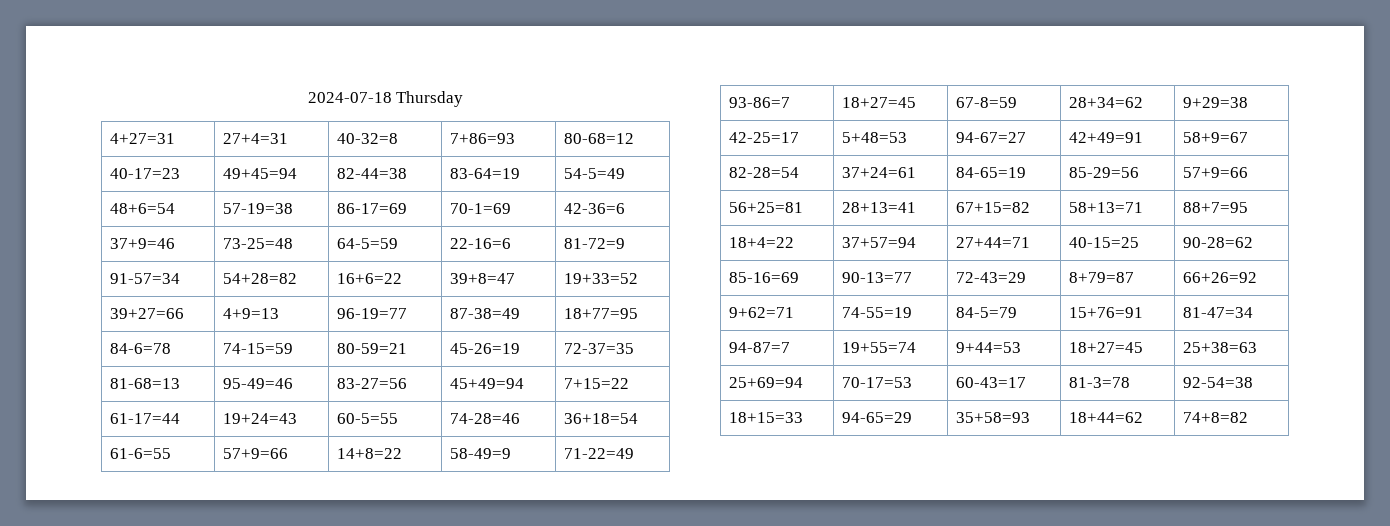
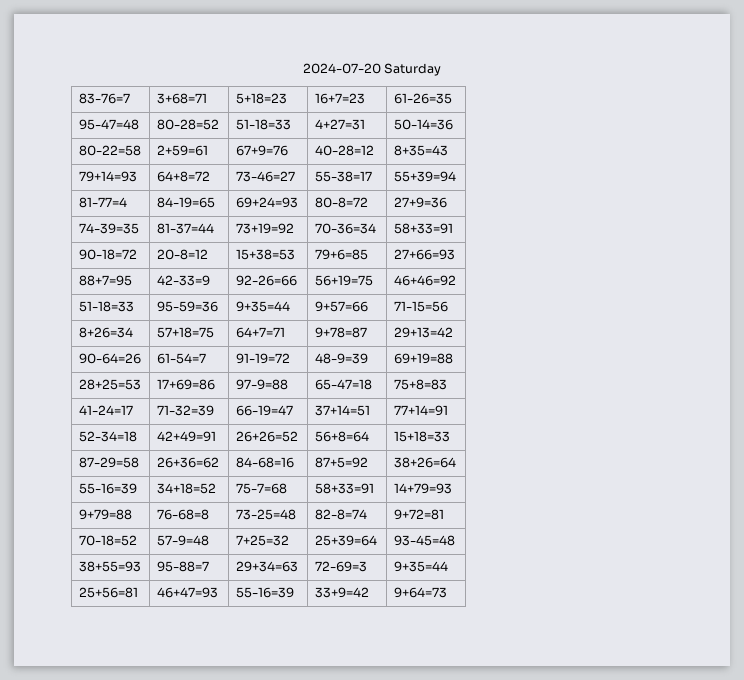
[307,91,464,107] [109,133,175,144] [222,133,288,144] [336,133,398,144] [449,133,515,144] [563,133,634,144] [109,168,180,179] [222,168,297,179] [336,168,407,179] [449,168,520,179] [563,168,625,179] [109,203,175,214] [222,203,293,214] [336,203,407,214] [449,203,511,214] [563,203,625,214] [109,238,175,249] [222,238,293,249] [336,238,398,249] [449,238,511,249] [563,238,625,249] [109,273,180,284] [222,273,297,284] [336,273,402,284] [449,273,515,284] [563,273,638,284] [109,308,184,319] [222,308,279,319] [336,308,407,319] [449,308,520,319] [563,308,638,319] [109,343,171,354] [222,343,293,354] [336,343,407,354] [449,343,520,354] [563,343,634,354] [109,378,180,389] [222,378,293,389] [336,378,407,389] [449,378,524,389] [563,378,629,389] [109,413,180,424] [222,413,297,424] [336,413,398,424] [449,413,520,424] [563,413,638,424] [109,448,171,459] [222,448,288,459] [336,448,402,459] [449,448,511,459] [563,448,634,459] [728,97,790,108] [841,97,916,108] [955,97,1017,108] [1068,97,1143,108] [1182,97,1248,108] [728,132,799,143] [841,132,907,143] [955,132,1026,143] [1068,132,1143,143] [1182,132,1248,143] [728,167,799,178] [841,167,916,178] [955,167,1026,178] [1068,167,1139,178] [1182,167,1248,178] [728,202,803,213] [841,202,916,213] [955,202,1030,213] [1068,202,1143,213] [1182,202,1248,213] [728,237,794,248] [841,237,916,248] [955,237,1030,248] [1068,237,1139,248] [1182,237,1253,248] [728,272,799,283] [841,272,912,283] [955,272,1026,283] [1068,272,1134,283] [1182,272,1257,283] [728,307,794,318] [841,307,912,318] [955,307,1017,318] [1068,307,1143,318] [1182,307,1253,318] [728,342,790,353] [841,342,916,353] [955,342,1021,353] [1068,342,1143,353] [1182,342,1257,353] [728,377,803,388] [841,377,912,388] [955,377,1026,388] [1068,377,1130,388] [1182,377,1253,388] [728,412,803,423] [841,412,912,423] [955,412,1030,423] [1068,412,1143,423] [1182,412,1248,423] 2024-07-18 Thursday // 4+27=31 | 27+4=31 | 40-32=8 | 7+86=93 | 80-68=12 // 40-17=23 | 49+45=94 | 82-44=38 | 83-64=19 | 54-5=49 // 48+6=54 | 57-19=38 | 86-17=69 | 70-1=69 | 42-36=6 // 37+9=46 | 73-25=48 | 64-5=59 | 22-16=6 | 81-72=9 // 91-57=34 | 54+28=82 | 16+6=22 | 39+8=47 | 19+33=52 // 39+27=66 | 4+9=13 | 96-19=77 | 87-38=49 | 18+77=95 // 84-6=78 | 74-15=59 | 80-59=21 | 45-26=19 | 72-37=35 // 81-68=13 | 95-49=46 | 83-27=56 | 45+49=94 | 7+15=22 // 61-17=44 | 19+24=43 | 60-5=55 | 74-28=46 | 36+18=54 // 61-6=55 | 57+9=66 | 14+8=22 | 58-49=9 | 71-22=49 // 93-86=7 | 18+27=45 | 67-8=59 | 28+34=62 | 9+29=38 // 42-25=17 | 5+48=53 | 94-67=27 | 42+49=91 | 58+9=67 // 82-28=54 | 37+24=61 | 84-65=19 | 85-29=56 | 57+9=66 // 56+25=81 | 28+13=41 | 67+15=82 | 58+13=71 | 88+7=95 // 18+4=22 | 37+57=94 | 27+44=71 | 40-15=25 | 90-28=62 // 85-16=69 | 90-13=77 | 72-43=29 | 8+79=87 | 66+26=92 // 9+62=71 | 74-55=19 | 84-5=79 | 15+76=91 | 81-47=34 // 94-87=7 | 19+55=74 | 9+44=53 | 18+27=45 | 25+38=63 // 25+69=94 | 70-17=53 | 60-43=17 | 81-3=78 | 92-54=38 // 18+15=33 | 94-65=29 | 35+58=93 | 18+44=62 | 74+8=82 -> [302,63,442,76] [78,93,130,104] [156,93,207,104] [235,93,287,104] [314,93,365,104] [393,93,452,104] [78,119,139,130] [156,119,219,130] [235,119,291,130] [314,119,365,130] [393,119,453,130] [78,145,141,156] [156,145,208,156] [235,145,288,156] [314,145,374,156] [393,145,448,156] [78,171,137,182] [156,171,210,182] [235,171,295,182] [314,171,372,182] [393,171,456,182] [78,197,127,208] [156,197,215,208] [235,197,298,208] [314,197,368,208] [393,197,447,208] [78,223,139,234] [156,223,214,234] [235,223,294,234] [314,223,376,234] [393,223,453,234] [78,249,137,260] [156,249,208,260] [235,249,295,260] [314,249,368,260] [393,249,455,260] [78,275,132,286] [156,275,210,286] [235,275,297,286] [314,275,373,286] [393,275,456,286] [78,301,134,312] [156,301,218,312] [235,301,290,312] [314,301,368,312] [393,301,448,312] [78,327,133,338] [156,327,214,338] [235,327,285,338] [314,327,367,338] [393,327,453,338] [78,353,141,364] [156,353,206,364] [235,353,290,364] [314,353,368,364] [393,353,453,364] [78,379,141,390] [156,379,215,390] [235,379,288,390] [314,379,372,390] [393,379,447,390] [78,405,133,415] [156,405,214,416] [235,405,293,416] [314,405,370,416] [393,405,448,416] [78,431,137,442] [156,431,216,442] [235,431,298,442] [314,431,369,442] [393,431,450,442] [78,457,139,468] [156,457,219,468] [235,457,294,468] [314,457,368,468] [393,457,456,468] [78,483,137,494] [156,483,216,494] [235,483,287,494] [314,483,374,494] [393,483,452,494] [78,509,132,520] [156,509,209,520] [235,509,296,520] [314,509,367,520] [393,509,444,520] [78,535,137,546] [156,535,209,546] [235,535,289,546] [314,535,377,546] [393,535,455,546] [78,561,141,572] [156,561,209,572] [235,561,298,572] [314,561,367,572] [393,561,448,572] [78,587,138,598] [156,587,218,598] [235,587,294,598] [314,587,369,598] [393,587,447,598] 2024-07-20 Saturday // 83-76=7 | 3+68=71 | 5+18=23 | 16+7=23 | 61-26=35 // 95-47=48 | 80-28=52 | 51-18=33 | 4+27=31 | 50-14=36 // 80-22=58 | 2+59=61 | 67+9=76 | 40-28=12 | 8+35=43 // 79+14=93 | 64+8=72 | 73-46=27 | 55-38=17 | 55+39=94 // 81-77=4 | 84-19=65 | 69+24=93 | 80-8=72 | 27+9=36 // 74-39=35 | 81-37=44 | 73+19=92 | 70-36=34 | 58+33=91 // 90-18=72 | 20-8=12 | 15+38=53 | 79+6=85 | 27+66=93 // 88+7=95 | 42-33=9 | 92-26=66 | 56+19=75 | 46+46=92 // 51-18=33 | 95-59=36 | 9+35=44 | 9+57=66 | 71-15=56 // 8+26=34 | 57+18=75 | 64+7=71 | 9+78=87 | 29+13=42 // 90-64=26 | 61-54=7 | 91-19=72 | 48-9=39 | 69+19=88 // 28+25=53 | 17+69=86 | 97-9=88 | 65-47=18 | 75+8=83 // 41-24=17 | 71-32=39 | 66-19=47 | 37+14=51 | 77+14=91 // 52-34=18 | 42+49=91 | 26+26=52 | 56+8=64 | 15+18=33 // 87-29=58 | 26+36=62 | 84-68=16 | 87+5=92 | 38+26=64 // 55-16=39 | 34+18=52 | 75-7=68 | 58+33=91 | 14+79=93 // 9+79=88 | 76-68=8 | 73-25=48 | 82-8=74 | 9+72=81 // 70-18=52 | 57-9=48 | 7+25=32 | 25+39=64 | 93-45=48 // 38+55=93 | 95-88=7 | 29+34=63 | 72-69=3 | 9+35=44 // 25+56=81 | 46+47=93 | 55-16=39 | 33+9=42 | 9+64=73

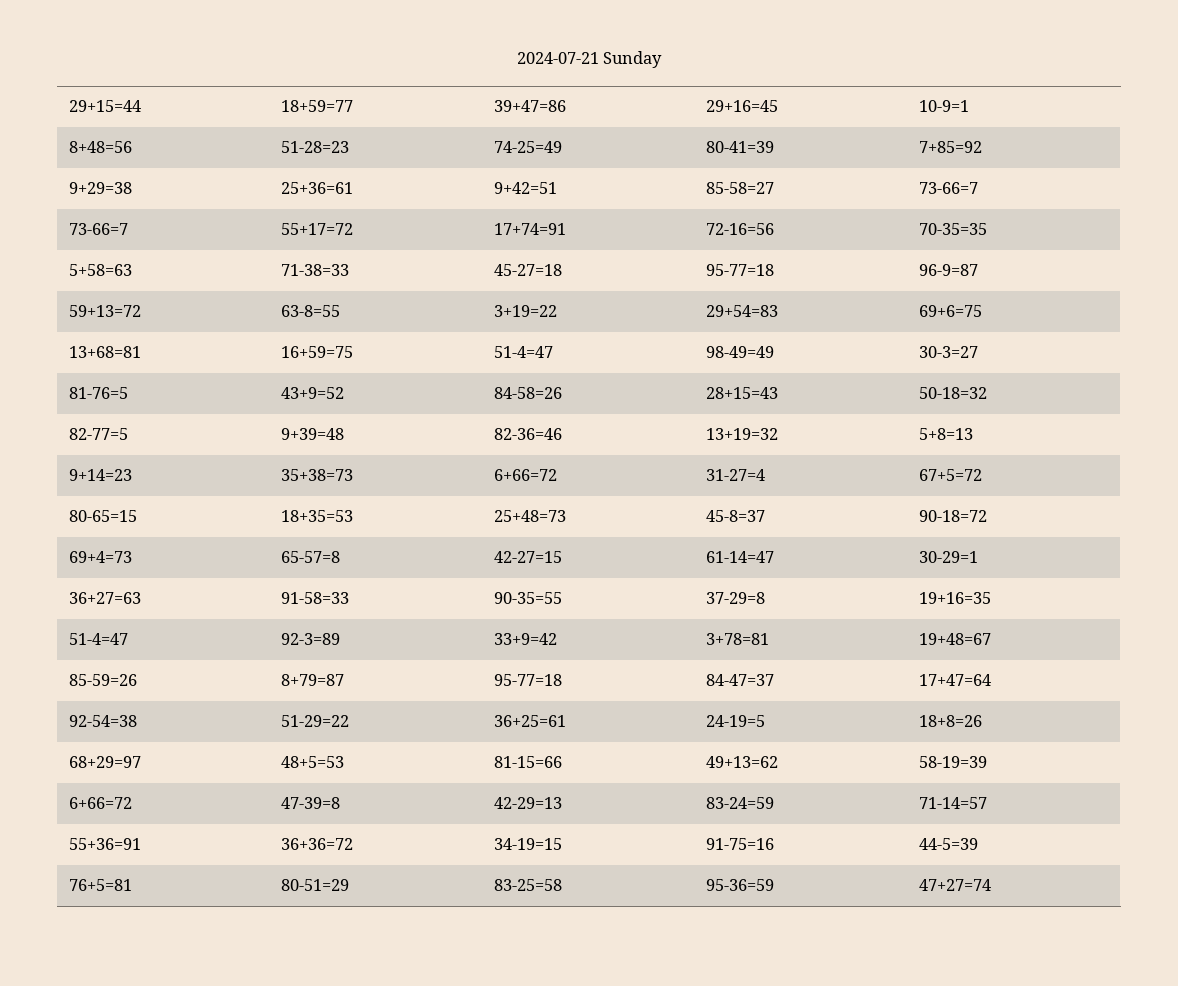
[302,63,442,76] [78,93,130,104] [156,93,207,104] [235,93,287,104] [314,93,365,104] [393,93,452,104] [78,119,139,130] [156,119,219,130] [235,119,291,130] [314,119,365,130] [393,119,453,130] [78,145,141,156] [156,145,208,156] [235,145,288,156] [314,145,374,156] [393,145,448,156] [78,171,137,182] [156,171,210,182] [235,171,295,182] [314,171,372,182] [393,171,456,182] [78,197,127,208] [156,197,215,208] [235,197,298,208] [314,197,368,208] [393,197,447,208] [78,223,139,234] [156,223,214,234] [235,223,294,234] [314,223,376,234] [393,223,453,234] [78,249,137,260] [156,249,208,260] [235,249,295,260] [314,249,368,260] [393,249,455,260] [78,275,132,286] [156,275,210,286] [235,275,297,286] [314,275,373,286] [393,275,456,286] [78,301,134,312] [156,301,218,312] [235,301,290,312] [314,301,368,312] [393,301,448,312] [78,327,133,338] [156,327,214,338] [235,327,285,338] [314,327,367,338] [393,327,453,338] [78,353,141,364] [156,353,206,364] [235,353,290,364] [314,353,368,364] [393,353,453,364] [78,379,141,390] [156,379,215,390] [235,379,288,390] [314,379,372,390] [393,379,447,390] [78,405,133,415] [156,405,214,416] [235,405,293,416] [314,405,370,416] [393,405,448,416] [78,431,137,442] [156,431,216,442] [235,431,298,442] [314,431,369,442] [393,431,450,442] [78,457,139,468] [156,457,219,468] [235,457,294,468] [314,457,368,468] [393,457,456,468] [78,483,137,494] [156,483,216,494] [235,483,287,494] [314,483,374,494] [393,483,452,494] [78,509,132,520] [156,509,209,520] [235,509,296,520] [314,509,367,520] [393,509,444,520] [78,535,137,546] [156,535,209,546] [235,535,289,546] [314,535,377,546] [393,535,455,546] [78,561,141,572] [156,561,209,572] [235,561,298,572] [314,561,367,572] [393,561,448,572] [78,587,138,598] [156,587,218,598] [235,587,294,598] [314,587,369,598] [393,587,447,598] 2024-07-20 Saturday // 83-76=7 | 3+68=71 | 5+18=23 | 16+7=23 | 61-26=35 // 95-47=48 | 80-28=52 | 51-18=33 | 4+27=31 | 50-14=36 // 80-22=58 | 2+59=61 | 67+9=76 | 40-28=12 | 8+35=43 // 79+14=93 | 64+8=72 | 73-46=27 | 55-38=17 | 55+39=94 // 81-77=4 | 84-19=65 | 69+24=93 | 80-8=72 | 27+9=36 // 74-39=35 | 81-37=44 | 73+19=92 | 70-36=34 | 58+33=91 // 90-18=72 | 20-8=12 | 15+38=53 | 79+6=85 | 27+66=93 // 88+7=95 | 42-33=9 | 92-26=66 | 56+19=75 | 46+46=92 // 51-18=33 | 95-59=36 | 9+35=44 | 9+57=66 | 71-15=56 // 8+26=34 | 57+18=75 | 64+7=71 | 9+78=87 | 29+13=42 // 90-64=26 | 61-54=7 | 91-19=72 | 48-9=39 | 69+19=88 // 28+25=53 | 17+69=86 | 97-9=88 | 65-47=18 | 75+8=83 // 41-24=17 | 71-32=39 | 66-19=47 | 37+14=51 | 77+14=91 // 52-34=18 | 42+49=91 | 26+26=52 | 56+8=64 | 15+18=33 // 87-29=58 | 26+36=62 | 84-68=16 | 87+5=92 | 38+26=64 // 55-16=39 | 34+18=52 | 75-7=68 | 58+33=91 | 14+79=93 // 9+79=88 | 76-68=8 | 73-25=48 | 82-8=74 | 9+72=81 // 70-18=52 | 57-9=48 | 7+25=32 | 25+39=64 | 93-45=48 // 38+55=93 | 95-88=7 | 29+34=63 | 72-69=3 | 9+35=44 // 25+56=81 | 46+47=93 | 55-16=39 | 33+9=42 | 9+64=73 -> [516,51,663,68] [68,100,141,112] [280,100,353,112] [493,100,566,112] [705,100,778,112] [918,100,969,112] [68,141,132,153] [280,141,349,153] [493,141,562,153] [705,141,774,153] [918,141,982,153] [68,182,132,194] [280,182,353,194] [493,182,557,194] [705,182,774,194] [918,182,978,194] [68,223,128,235] [280,223,353,235] [493,223,566,235] [705,223,774,235] [918,223,987,235] [68,264,132,276] [280,264,349,276] [493,264,562,276] [705,264,774,276] [918,264,978,276] [68,305,141,317] [280,305,340,317] [493,305,557,317] [705,305,778,317] [918,305,982,317] [68,346,141,358] [280,346,353,358] [493,346,553,358] [705,346,774,358] [918,346,978,358] [68,387,128,399] [280,387,344,399] [493,387,562,399] [705,387,778,399] [918,387,987,399] [68,428,128,440] [280,428,344,440] [493,428,562,440] [705,428,778,440] [918,428,973,440] [68,469,132,481] [280,469,353,481] [493,469,557,481] [705,469,765,481] [918,469,982,481] [68,510,137,522] [280,510,353,522] [493,510,566,522] [705,510,765,522] [918,510,987,522] [68,551,132,563] [280,551,340,563] [493,551,562,563] [705,551,774,563] [918,551,978,563] [68,592,141,604] [280,592,349,604] [493,592,562,604] [705,592,765,604] [918,592,991,604] [68,633,128,645] [280,633,340,645] [493,633,557,645] [705,633,769,645] [918,633,991,645] [68,674,137,686] [280,674,344,686] [493,674,562,686] [705,674,774,686] [918,674,991,686] [68,715,137,727] [280,715,349,727] [493,715,566,727] [705,715,765,727] [918,715,982,727] [68,756,141,768] [280,756,344,768] [493,756,562,768] [705,756,778,768] [918,756,987,768] [68,797,132,809] [280,797,340,809] [493,797,562,809] [705,797,774,809] [918,797,987,809] [68,838,141,850] [280,838,353,850] [493,838,562,850] [705,838,774,850] [918,838,978,850] [68,879,132,891] [280,879,349,891] [493,879,562,891] [705,879,774,891] [918,879,991,891] 2024-07-21 Sunday // 29+15=44 | 18+59=77 | 39+47=86 | 29+16=45 | 10-9=1 // 8+48=56 | 51-28=23 | 74-25=49 | 80-41=39 | 7+85=92 // 9+29=38 | 25+36=61 | 9+42=51 | 85-58=27 | 73-66=7 // 73-66=7 | 55+17=72 | 17+74=91 | 72-16=56 | 70-35=35 // 5+58=63 | 71-38=33 | 45-27=18 | 95-77=18 | 96-9=87 // 59+13=72 | 63-8=55 | 3+19=22 | 29+54=83 | 69+6=75 // 13+68=81 | 16+59=75 | 51-4=47 | 98-49=49 | 30-3=27 // 81-76=5 | 43+9=52 | 84-58=26 | 28+15=43 | 50-18=32 // 82-77=5 | 9+39=48 | 82-36=46 | 13+19=32 | 5+8=13 // 9+14=23 | 35+38=73 | 6+66=72 | 31-27=4 | 67+5=72 // 80-65=15 | 18+35=53 | 25+48=73 | 45-8=37 | 90-18=72 // 69+4=73 | 65-57=8 | 42-27=15 | 61-14=47 | 30-29=1 // 36+27=63 | 91-58=33 | 90-35=55 | 37-29=8 | 19+16=35 // 51-4=47 | 92-3=89 | 33+9=42 | 3+78=81 | 19+48=67 // 85-59=26 | 8+79=87 | 95-77=18 | 84-47=37 | 17+47=64 // 92-54=38 | 51-29=22 | 36+25=61 | 24-19=5 | 18+8=26 // 68+29=97 | 48+5=53 | 81-15=66 | 49+13=62 | 58-19=39 // 6+66=72 | 47-39=8 | 42-29=13 | 83-24=59 | 71-14=57 // 55+36=91 | 36+36=72 | 34-19=15 | 91-75=16 | 44-5=39 // 76+5=81 | 80-51=29 | 83-25=58 | 95-36=59 | 47+27=74

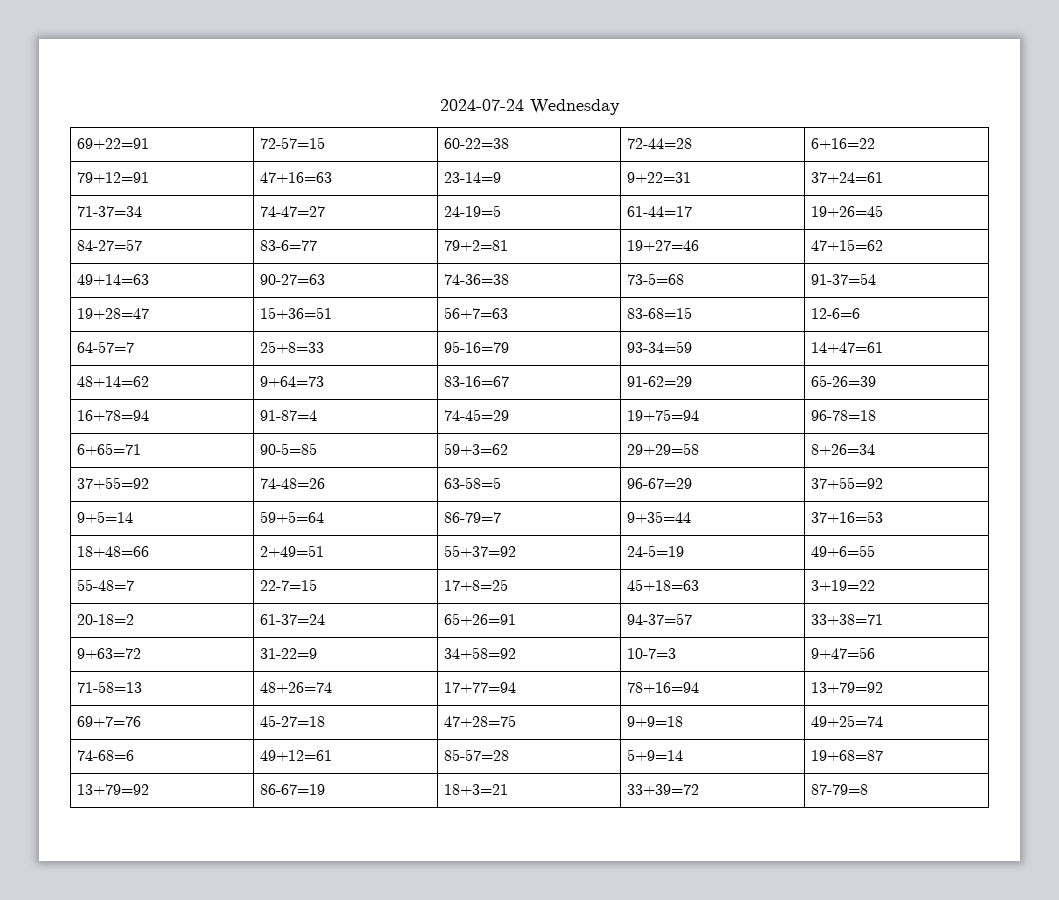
[516,51,663,68] [68,100,141,112] [280,100,353,112] [493,100,566,112] [705,100,778,112] [918,100,969,112] [68,141,132,153] [280,141,349,153] [493,141,562,153] [705,141,774,153] [918,141,982,153] [68,182,132,194] [280,182,353,194] [493,182,557,194] [705,182,774,194] [918,182,978,194] [68,223,128,235] [280,223,353,235] [493,223,566,235] [705,223,774,235] [918,223,987,235] [68,264,132,276] [280,264,349,276] [493,264,562,276] [705,264,774,276] [918,264,978,276] [68,305,141,317] [280,305,340,317] [493,305,557,317] [705,305,778,317] [918,305,982,317] [68,346,141,358] [280,346,353,358] [493,346,553,358] [705,346,774,358] [918,346,978,358] [68,387,128,399] [280,387,344,399] [493,387,562,399] [705,387,778,399] [918,387,987,399] [68,428,128,440] [280,428,344,440] [493,428,562,440] [705,428,778,440] [918,428,973,440] [68,469,132,481] [280,469,353,481] [493,469,557,481] [705,469,765,481] [918,469,982,481] [68,510,137,522] [280,510,353,522] [493,510,566,522] [705,510,765,522] [918,510,987,522] [68,551,132,563] [280,551,340,563] [493,551,562,563] [705,551,774,563] [918,551,978,563] [68,592,141,604] [280,592,349,604] [493,592,562,604] [705,592,765,604] [918,592,991,604] [68,633,128,645] [280,633,340,645] [493,633,557,645] [705,633,769,645] [918,633,991,645] [68,674,137,686] [280,674,344,686] [493,674,562,686] [705,674,774,686] [918,674,991,686] [68,715,137,727] [280,715,349,727] [493,715,566,727] [705,715,765,727] [918,715,982,727] [68,756,141,768] [280,756,344,768] [493,756,562,768] [705,756,778,768] [918,756,987,768] [68,797,132,809] [280,797,340,809] [493,797,562,809] [705,797,774,809] [918,797,987,809] [68,838,141,850] [280,838,353,850] [493,838,562,850] [705,838,774,850] [918,838,978,850] [68,879,132,891] [280,879,349,891] [493,879,562,891] [705,879,774,891] [918,879,991,891] 2024-07-21 Sunday // 29+15=44 | 18+59=77 | 39+47=86 | 29+16=45 | 10-9=1 // 8+48=56 | 51-28=23 | 74-25=49 | 80-41=39 | 7+85=92 // 9+29=38 | 25+36=61 | 9+42=51 | 85-58=27 | 73-66=7 // 73-66=7 | 55+17=72 | 17+74=91 | 72-16=56 | 70-35=35 // 5+58=63 | 71-38=33 | 45-27=18 | 95-77=18 | 96-9=87 // 59+13=72 | 63-8=55 | 3+19=22 | 29+54=83 | 69+6=75 // 13+68=81 | 16+59=75 | 51-4=47 | 98-49=49 | 30-3=27 // 81-76=5 | 43+9=52 | 84-58=26 | 28+15=43 | 50-18=32 // 82-77=5 | 9+39=48 | 82-36=46 | 13+19=32 | 5+8=13 // 9+14=23 | 35+38=73 | 6+66=72 | 31-27=4 | 67+5=72 // 80-65=15 | 18+35=53 | 25+48=73 | 45-8=37 | 90-18=72 // 69+4=73 | 65-57=8 | 42-27=15 | 61-14=47 | 30-29=1 // 36+27=63 | 91-58=33 | 90-35=55 | 37-29=8 | 19+16=35 // 51-4=47 | 92-3=89 | 33+9=42 | 3+78=81 | 19+48=67 // 85-59=26 | 8+79=87 | 95-77=18 | 84-47=37 | 17+47=64 // 92-54=38 | 51-29=22 | 36+25=61 | 24-19=5 | 18+8=26 // 68+29=97 | 48+5=53 | 81-15=66 | 49+13=62 | 58-19=39 // 6+66=72 | 47-39=8 | 42-29=13 | 83-24=59 | 71-14=57 // 55+36=91 | 36+36=72 | 34-19=15 | 91-75=16 | 44-5=39 // 76+5=81 | 80-51=29 | 83-25=58 | 95-36=59 | 47+27=74 -> [440,99,620,115] [77,138,150,149] [260,137,326,149] [444,138,510,149] [627,138,693,149] [811,138,876,149] [77,172,150,183] [260,172,333,183] [444,172,502,183] [627,172,692,183] [811,172,884,183] [77,206,143,217] [260,206,326,217] [444,205,502,217] [627,206,693,217] [811,205,884,217] [77,239,143,251] [260,240,318,251] [444,240,509,251] [627,240,700,251] [811,239,884,251] [77,274,150,285] [260,274,326,285] [444,274,510,285] [627,273,685,285] [811,273,877,285] [77,308,150,319] [260,307,333,319] [444,307,509,319] [627,307,693,319] [811,308,861,319] [77,341,135,353] [260,341,325,353] [444,341,510,353] [627,341,693,353] [811,342,884,353] [77,376,150,387] [260,376,325,387] [444,376,510,387] [627,376,693,387] [811,375,877,387] [77,410,150,421] [260,410,318,421] [444,409,510,421] [627,409,700,421] [811,410,877,421] [77,443,142,455] [260,443,318,455] [444,443,509,455] [627,443,700,455] [811,444,876,455] [77,477,150,489] [260,478,326,489] [444,477,502,489] [627,478,693,489] [811,477,884,489] [77,511,134,523] [260,511,325,523] [444,512,502,523] [627,511,692,523] [811,511,884,523] [77,546,150,557] [260,545,325,557] [444,545,517,557] [627,545,685,557] [811,545,876,557] [77,579,135,591] [260,579,318,591] [444,579,509,591] [627,579,700,591] [811,580,876,591] [77,614,135,625] [260,614,326,625] [444,613,517,625] [627,613,693,625] [811,614,884,625] [77,648,142,659] [260,648,318,659] [444,647,517,659] [627,648,677,659] [811,647,876,659] [77,681,143,693] [260,682,333,693] [444,682,517,693] [627,682,700,693] [811,682,884,693] [77,716,142,727] [260,715,326,727] [444,715,517,727] [627,716,684,727] [811,715,884,727] [77,750,135,761] [260,750,333,761] [444,749,510,761] [627,749,684,761] [811,750,884,761] [77,784,150,795] [260,784,326,795] [444,784,509,795] [627,784,700,795] [811,784,869,795] 2024-07-24 Wednesday // 69+22=91 | 72-57=15 | 60-22=38 | 72-44=28 | 6+16=22 // 79+12=91 | 47+16=63 | 23-14=9 | 9+22=31 | 37+24=61 // 71-37=34 | 74-47=27 | 24-19=5 | 61-44=17 | 19+26=45 // 84-27=57 | 83-6=77 | 79+2=81 | 19+27=46 | 47+15=62 // 49+14=63 | 90-27=63 | 74-36=38 | 73-5=68 | 91-37=54 // 19+28=47 | 15+36=51 | 56+7=63 | 83-68=15 | 12-6=6 // 64-57=7 | 25+8=33 | 95-16=79 | 93-34=59 | 14+47=61 // 48+14=62 | 9+64=73 | 83-16=67 | 91-62=29 | 65-26=39 // 16+78=94 | 91-87=4 | 74-45=29 | 19+75=94 | 96-78=18 // 6+65=71 | 90-5=85 | 59+3=62 | 29+29=58 | 8+26=34 // 37+55=92 | 74-48=26 | 63-58=5 | 96-67=29 | 37+55=92 // 9+5=14 | 59+5=64 | 86-79=7 | 9+35=44 | 37+16=53 // 18+48=66 | 2+49=51 | 55+37=92 | 24-5=19 | 49+6=55 // 55-48=7 | 22-7=15 | 17+8=25 | 45+18=63 | 3+19=22 // 20-18=2 | 61-37=24 | 65+26=91 | 94-37=57 | 33+38=71 // 9+63=72 | 31-22=9 | 34+58=92 | 10-7=3 | 9+47=56 // 71-58=13 | 48+26=74 | 17+77=94 | 78+16=94 | 13+79=92 // 69+7=76 | 45-27=18 | 47+28=75 | 9+9=18 | 49+25=74 // 74-68=6 | 49+12=61 | 85-57=28 | 5+9=14 | 19+68=87 // 13+79=92 | 86-67=19 | 18+3=21 | 33+39=72 | 87-79=8

